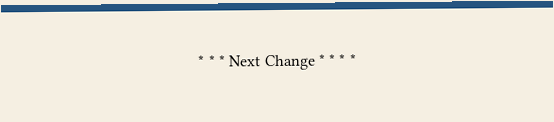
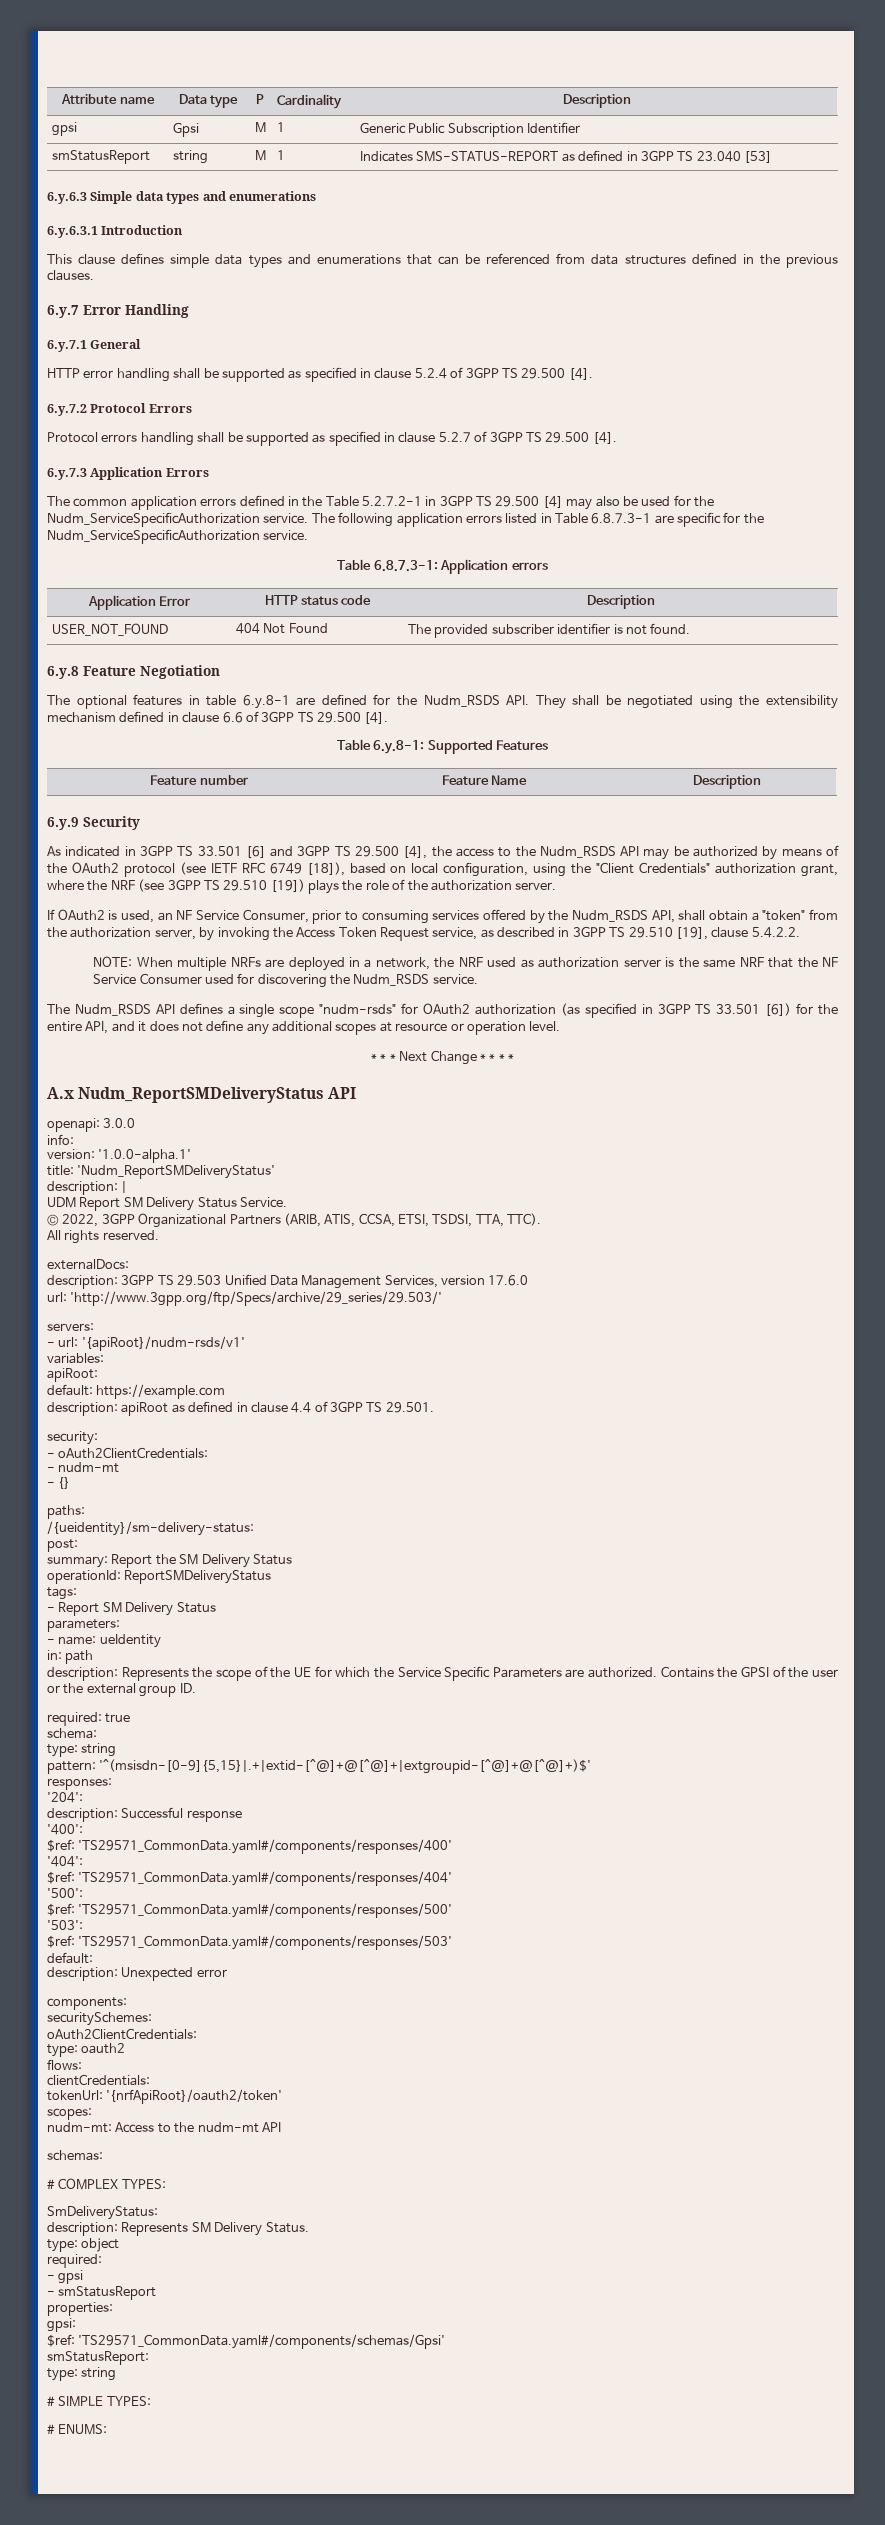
(197, 60) none -> [61,94,155,104] [178,94,239,108] [256,94,264,104] [277,94,343,109] [562,94,631,108] [52,122,78,136] [173,122,200,137] [254,122,266,133] [277,122,286,132] [360,122,581,137] [52,150,151,164] [173,150,209,164] [254,150,266,161] [277,150,286,160] [360,150,773,163] [47,191,316,204] [47,225,184,238] [47,253,838,268] [47,270,94,281] [47,304,189,318] [47,339,142,352] [47,367,593,382] [47,403,192,416] [47,431,617,446] [47,467,209,480] [47,495,715,510] [47,512,764,527] [47,529,309,544] [337,559,548,574] [87,595,191,610] [264,595,372,605] [586,595,655,609] [52,623,169,636] [236,623,328,634] [408,623,691,638] [47,665,220,679] [47,694,838,709] [47,711,389,724] [336,739,549,754] [150,775,248,785] [441,775,528,785] [693,775,761,789] [47,816,140,830] [47,845,840,860] [47,862,839,877] [47,879,557,894] [47,909,838,924] [47,926,800,941] [93,956,839,971] [93,973,478,988] [47,1003,839,1018] [47,1020,561,1035] Attribute name | Data type | P | Cardinality | Description // gpsi | Gpsi | M | 1 | Generic Public Subscription Identifier // smStatusReport | string | M | 1 | Indicates SMS-STATUS-REPORT as defined in 3GPP TS 23.040 [53] // 6.y.6.3 Simple data types and enumerations // 6.y.6.3.1 Introduction // This clause defines simple data types and enumerations that can be referenced from data structures defined in the previous clauses. // 6.y.7 Error Handling // 6.y.7.1 General // HTTP error handling shall be supported as specified in clause 5.2.4 of 3GPP TS 29.500 [4]. // 6.y.7.2 Protocol Errors // Protocol errors handling shall be supported as specified in clause 5.2.7 of 3GPP TS 29.500 [4]. // 6.y.7.3 Application Errors // The common application errors defined in the Table 5.2.7.2-1 in 3GPP TS 29.500 [4] may also be used for the Nudm_ServiceSpecificAuthorization service. The following application errors listed in Table 6.8.7.3-1 are specific for the Nudm_ServiceSpecificAuthorization service. // Table 6.8.7.3-1: Application errors // Application Error | HTTP status code | Description // USER_NOT_FOUND | 404 Not Found | The provided subscriber identifier is not found. // 6.y.8 Feature Negotiation // The optional features in table 6.y.8-1 are defined for the Nudm_RSDS API. They shall be negotiated using the extensibility mechanism defined in clause 6.6 of 3GPP TS 29.500 [4]. // Table 6.y.8-1: Supported Features // Feature number | Feature Name | Description // 6.y.9 Security // As indicated in 3GPP TS 33.501 [6] and 3GPP TS 29.500 [4], the access to the Nudm_RSDS API may be authorized by means of the OAuth2 protocol (see IETF RFC 6749 [18]), based on local configuration, using the "Client Credentials" authorization grant, where the NRF (see 3GPP TS 29.510 [19]) plays the role of the authorization server. // If OAuth2 is used, an NF Service Consumer, prior to consuming services offered by the Nudm_RSDS API, shall obtain a "token" from the authorization server, by invoking the Access Token Request service, as described in 3GPP TS 29.510 [19], clause 5.4.2.2. // NOTE: When multiple NRFs are deployed in a network, the NRF used as authorization server is the same NRF that the NF Service Consumer used for discovering the Nudm_RSDS service. // The Nudm_RSDS API defines a single scope "nudm-rsds" for OAuth2 authorization (as specified in 3GPP TS 33.501 [6]) for the entire API, and it does not define any additional scopes at resource or operation level. //
(357, 59) none -> [47,1087,357,1103] [47,1118,136,1132] [47,1134,74,1145] [47,1149,192,1163] [47,1165,276,1179] [47,1181,128,1195] [47,1197,287,1211] [47,1213,542,1228] [47,1230,159,1244] [47,1259,129,1270] [47,1274,529,1289] [47,1291,443,1306] [47,1323,94,1331] [47,1336,245,1351] [47,1353,104,1364] [47,1368,98,1382] [47,1384,226,1399] [47,1401,434,1416] [47,1431,98,1445] [47,1447,209,1459] [47,1462,120,1473] [47,1477,71,1489] [47,1505,85,1519] [47,1521,254,1536] [47,1539,78,1552] [47,1554,292,1568] [47,1570,272,1584] [47,1587,77,1600] [47,1602,216,1616] [47,1619,120,1632] [47,1634,161,1648] [47,1650,94,1664] [47,1666,838,1681] [47,1683,196,1697] [47,1712,131,1726] [47,1728,97,1739] [47,1743,117,1757] [47,1759,592,1774] [47,1778,112,1790] [47,1792,83,1803] [47,1807,242,1822] [47,1824,83,1835] [47,1839,453,1854] [47,1856,83,1867] [47,1871,453,1886] [47,1888,83,1898] [47,1903,453,1918] [47,1920,83,1930] [47,1935,453,1950] [47,1952,93,1964] [47,1967,227,1981] [47,1997,127,2010] [47,2012,152,2026] [47,2028,197,2040] [47,2043,126,2057] [47,2059,82,2070] [47,2074,150,2086] [47,2089,283,2104] [47,2108,92,2120] [47,2122,281,2133] [47,2150,103,2161] [47,2178,166,2190] [47,2206,158,2220] [47,2222,309,2236] [47,2238,120,2252] [47,2254,102,2268] [47,2270,84,2284] [47,2286,157,2300] [47,2302,113,2316] [47,2318,76,2332] [47,2334,446,2349] [47,2351,149,2365] [47,2367,117,2381] [47,2396,151,2407] [47,2424,108,2435] // A.x Nudm_ReportSMDeliveryStatus API // openapi: 3.0.0 // info: // version: '1.0.0-alpha.1' // title: 'Nudm_ReportSMDeliveryStatus' // description: | // UDM Report SM Delivery Status Service. // © 2022, 3GPP Organizational Partners (ARIB, ATIS, CCSA, ETSI, TSDSI, TTA, TTC). // All rights reserved. // externalDocs: // description: 3GPP TS 29.503 Unified Data Management Services, version 17.6.0 // url: 'http://www.3gpp.org/ftp/Specs/archive/29_series/29.503/' // servers: // - url: '{apiRoot}/nudm-rsds/v1' // variables: // apiRoot: // default: https://example.com // description: apiRoot as defined in clause 4.4 of 3GPP TS 29.501. // security: // - oAuth2ClientCredentials: // - nudm-mt // - {} // paths: // /{ueidentity}/sm-delivery-status: // post: // summary: Report the SM Delivery Status // operationId: ReportSMDeliveryStatus // tags: // - Report SM Delivery Status // parameters: // - name: ueIdentity // in: path // description: Represents the scope of the UE for which the Service Specific Parameters are authorized. Contains the GPSI of the user or the external group ID. // required: true // schema: // type: string // pattern: '^(msisdn-[0-9]{5,15}|.+|extid-[^@]+@[^@]+|extgroupid-[^@]+@[^@]+)$' // responses: // '204': // description: Successful response // '400': // $ref: 'TS29571_CommonData.yaml#/components/responses/400' // '404': // $ref: 'TS29571_CommonData.yaml#/components/responses/404' // '500': // $ref: 'TS29571_CommonData.yaml#/components/responses/500' // '503': // $ref: 'TS29571_CommonData.yaml#/components/responses/503' // default: // description: Unexpected error // components: // securitySchemes: // oAuth2ClientCredentials: // type: oauth2 // flows: // clientCredentials: // tokenUrl: '{nrfApiRoot}/oauth2/token' // scopes: // nudm-mt: Access to the nudm-mt API // schemas: // # COMPLEX TYPES: // SmDeliveryStatus: // description: Represents SM Delivery Status. // type: object // required: // - gpsi // - smStatusReport // properties: // gpsi: // $ref: 'TS29571_CommonData.yaml#/components/schemas/Gpsi' // smStatusReport: // type: string // # SIMPLE TYPES: // # ENUMS:

